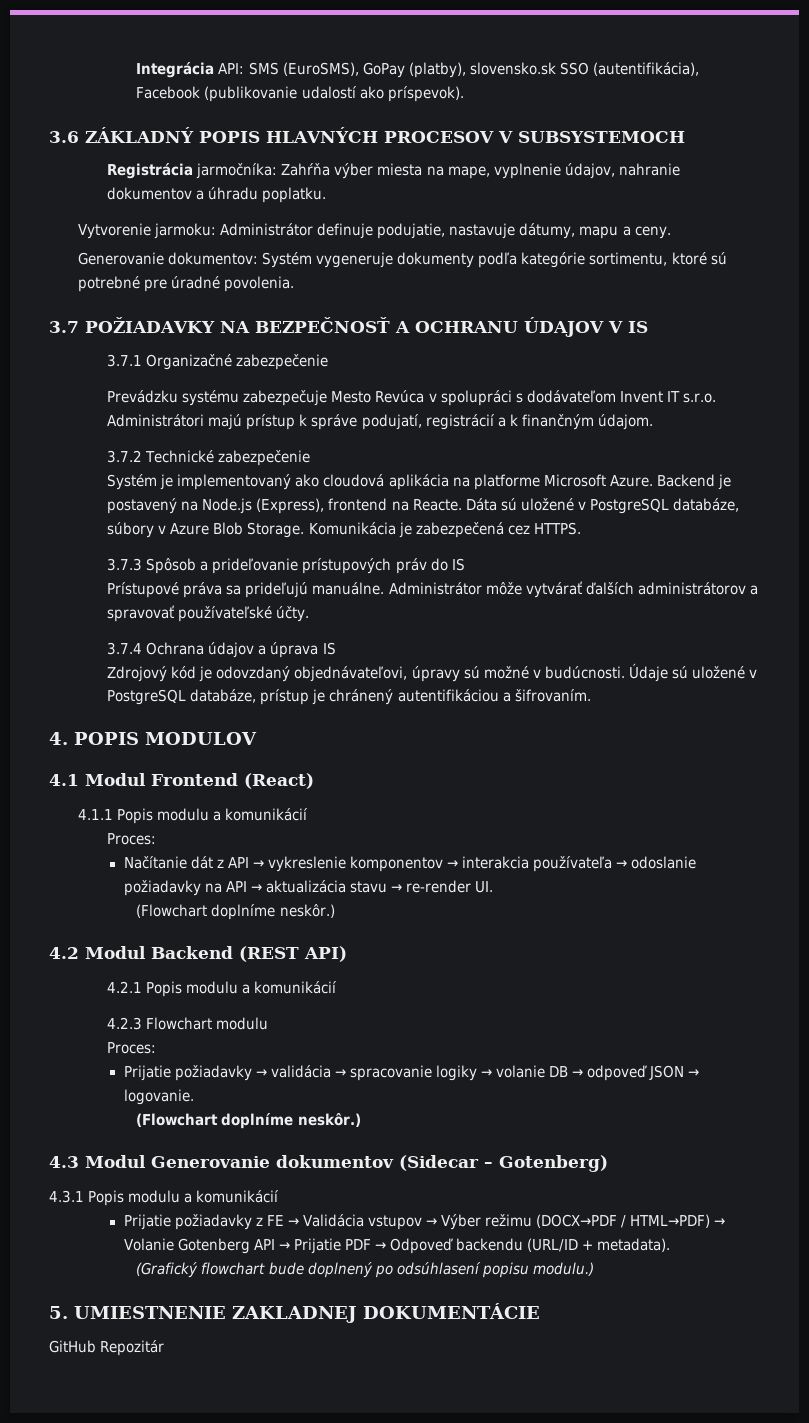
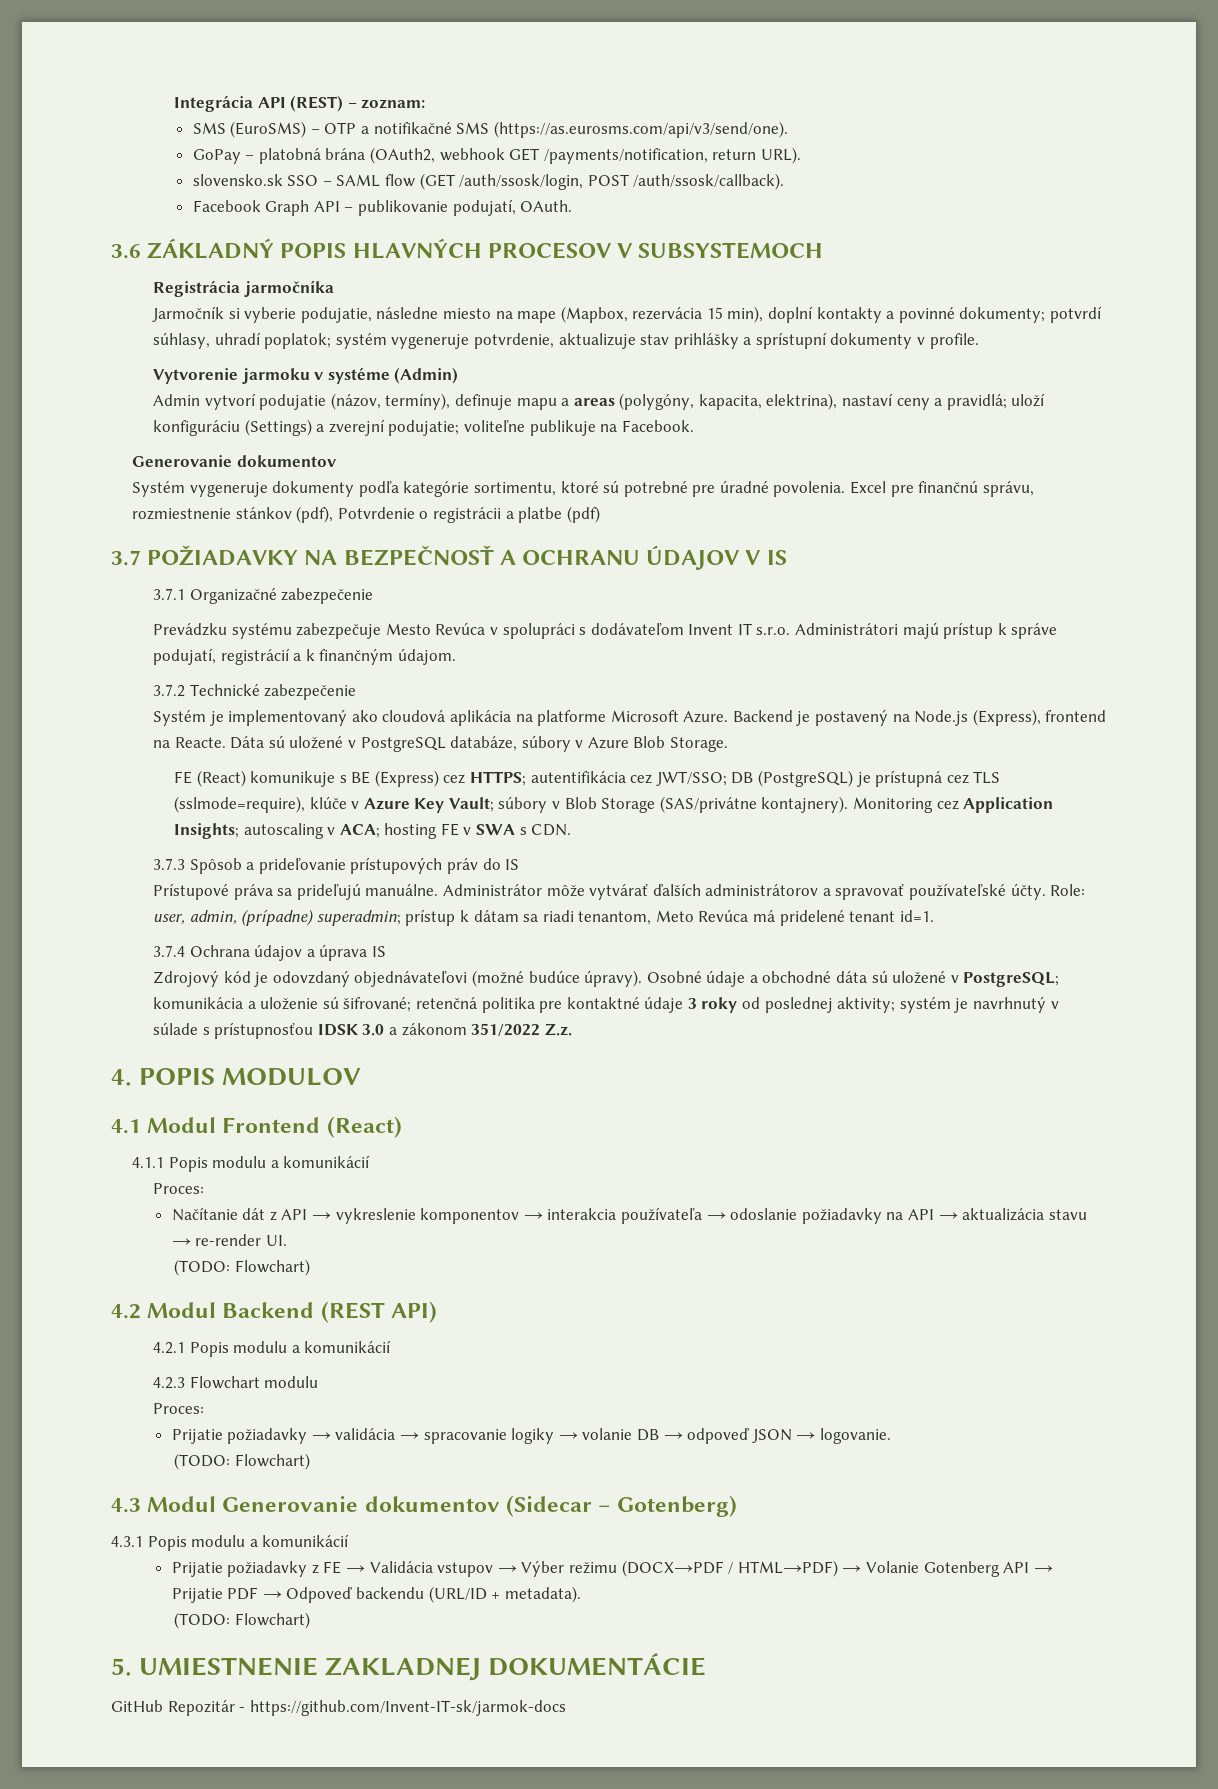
[218,62,699,78] [136,86,464,102] API: SMS (EuroSMS), GoPay (platby), slovensko.sk SSO (autentifikácia), Facebook (publikovanie udalostí ako príspevok). -> [257,95,426,112] [192,121,788,138] [192,147,801,164] [192,173,785,190] [192,199,573,216] API (REST) – zoznam: // SMS (EuroSMS) – OTP a notifikačné SMS (https://as.eurosms.com/api/v3/send/one). // GoPay – platobná brána (OAuth2, webhook GET /payments/notification, return URL). // slovensko.sk SSO – SAML flow (GET /auth/ssosk/login, POST /auth/ssosk/callback). // Facebook Graph API – publikovanie podujatí, OAuth.
[196,163,680,179] [107,187,327,203] [78,223,671,239] [78,252,259,265] jarmočníka: Zahŕňa výber miesta na mape, vyplnenie údajov, nahranie dokumentov a úhradu poplatku. // Vytvorenie jarmoku: Administrátor definuje podujatie, nastavuje dátumy, mapu a ceny. // Generovanie dokumentov: -> [243,280,334,297] [151,306,1102,323] [152,332,979,349] [152,367,459,384] [152,393,1046,410] [152,419,694,436] [131,455,336,467] jarmočníka // Jarmočník si vyberie podujatie, následne miesto na mape (Mapbox, rezervácia 15 min), doplní kontakty a povinné dokumenty; potvrdí súhlasy, uhradí poplatok; systém vygeneruje potvrdenie, aktualizuje stav prihlášky a sprístupní dokumenty v profile. // Vytvorenie jarmoku v systéme (Admin) // Admin vytvorí podujatie (názov, termíny), definuje mapu a areas (polygóny, kapacita, elektrina), nastaví ceny a pravidlá; uloží konfiguráciu (Settings) a zverejní podujatie; voliteľne publikuje na Facebook. // Generovanie dokumentov //
(295, 284) none -> [850,480,1034,497] [131,506,600,523] Excel pre finančnú správu, rozmiestnenie stánkov (pdf), Potvrdenie o registrácii a platbe (pdf)
[308,522,581,538] Komunikácia je zabezpečená cez HTTPS. -> [173,770,1001,787] [173,796,1054,813] [173,823,572,839] // FE (React) komunikuje s BE (Express) cez HTTPS; autentifikácia cez JWT/SSO; DB (PostgreSQL) je prístupná cez TLS (sslmode=require), klúče v Azure Key Vault; súbory v Blob Storage (SAS/privátne kontajnery). Monitoring cez Application Insights; autoscaling v ACA; hosting FE v SWA s CDN.
(310, 614) none -> [1050,884,1086,896] [152,909,934,926] Role: user, admin, (prípadne) superadmin; prístup k dátam sa riadi tenantom, Meto Revúca má pridelené tenant id=1.
[294,663,757,682] [107,689,591,705] objednávateľovi, úpravy sú možné v budúcnosti. Údaje sú uložené v PostgreSQL databáze, prístup je chránený autentifikáciou a šifrovaním. -> [354,970,1060,987] [152,996,1059,1013] [152,1022,572,1039] objednávateľovi (možné budúce úpravy). Osobné údaje a obchodné dáta sú uložené v PostgreSQL; komunikácia a uloženie sú šifrované; retenčná politika pre kontaktné údaje 3 roky od poslednej aktivity; systém je navrhnutý v súlade s prístupnosťou IDSK 3.0 a zákonom 351/2022 Z.z.
[136,904,335,920] (Flowchart doplníme neskôr.) -> [173,1259,310,1276] (TODO: Flowchart)
[136,1113,361,1129] (Flowchart doplníme neskôr.) -> [173,1453,310,1470] (TODO: Flowchart)
[136,1262,594,1278] (Grafický flowchart bude doplnený po odsúhlasení popisu modulu.) -> [173,1612,310,1629] (TODO: Flowchart)
(165, 1348) none -> [239,1700,566,1716] - https://github.com/Invent-IT-sk/jarmok-docs

